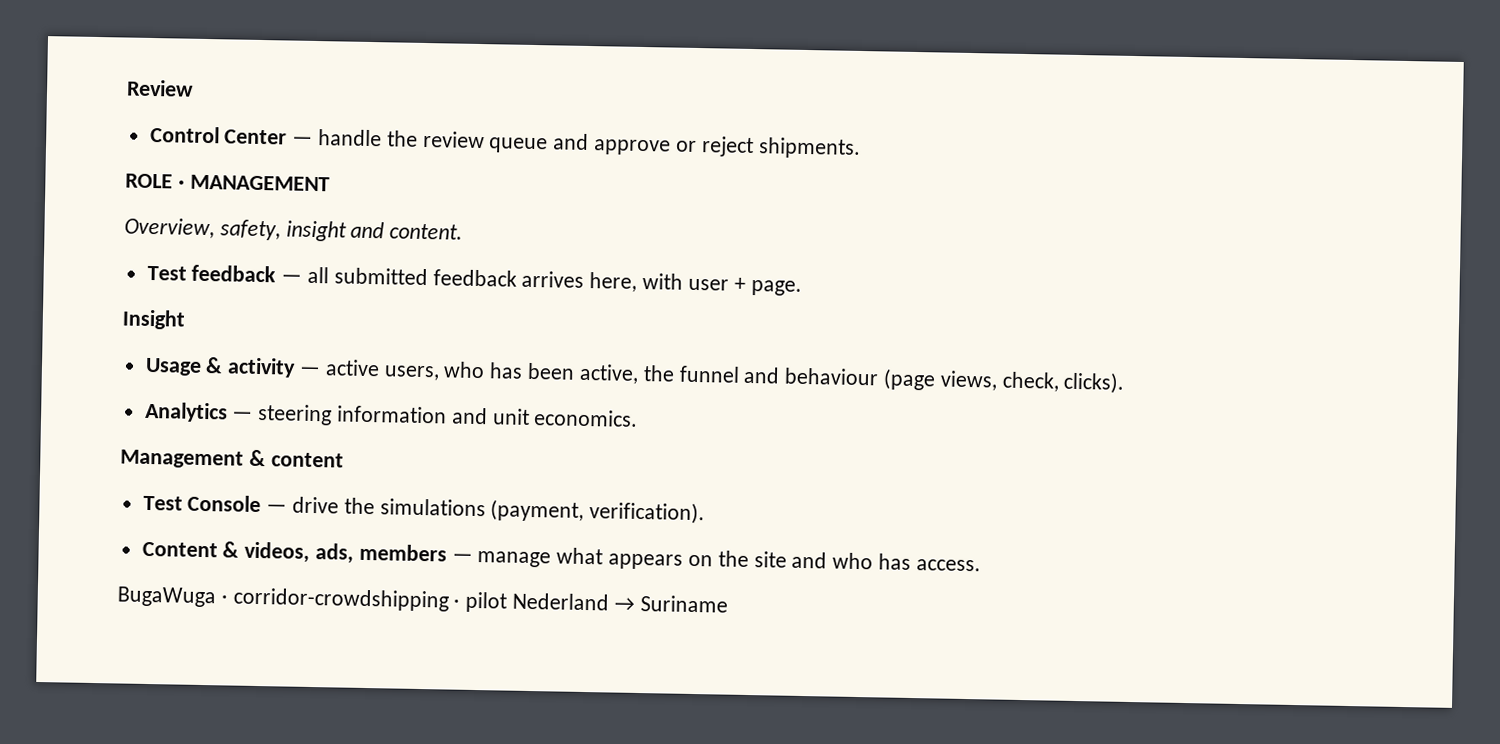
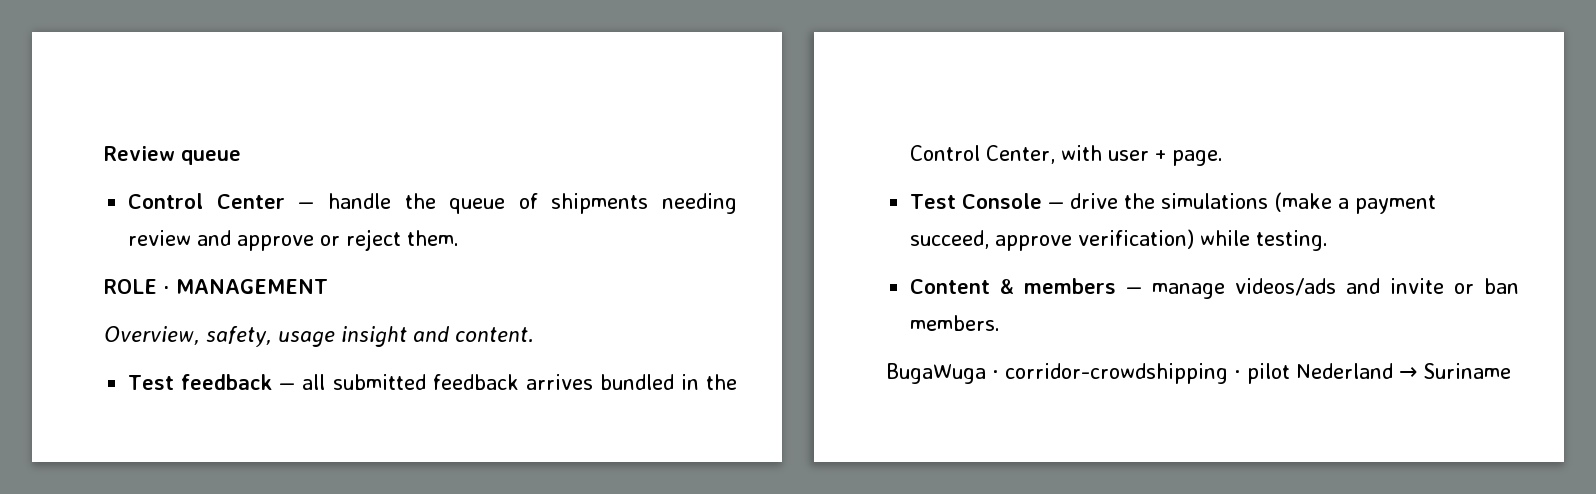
(194, 88) none -> [181,150,241,165] queue
[422,130,549,154] review queue -> [449,193,738,214] [128,230,192,246] queue of shipments needing review
[757,137,861,159] shipments. -> [407,230,460,246] them.
(281, 230) none -> [278,331,335,347] usage
[589,272,638,292] here, -> [599,374,737,390] [910,145,1056,164] bundled in the Control Center,
[122,309,186,330] [144,357,1126,394] [144,401,639,427] [120,449,344,469] // Insight // Usage & activity — active users, who has been active, the funnel and behaviour (page views, check, clicks). // Analytics — steering information and unit economics. // Management & content -> (1224, 158) none
[490,499,706,525] (payment, verification). -> [1274,192,1437,214] [910,229,1329,251] (make a payment succeed, approve verification) while testing.
[244,541,355,564] videos, ads, -> (1015, 286) none
[556,547,981,572] what appears on the site and who has access. -> [1235,278,1519,296] [910,315,1001,331] videos/ads and invite or ban members.

